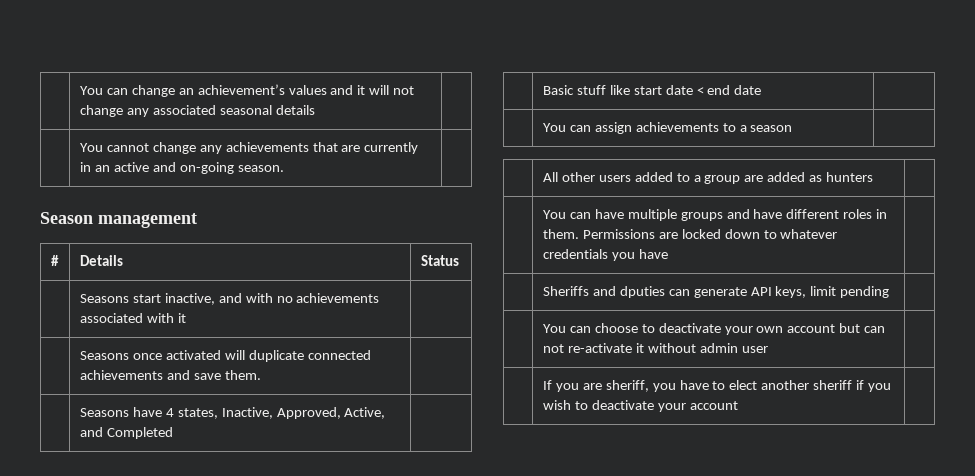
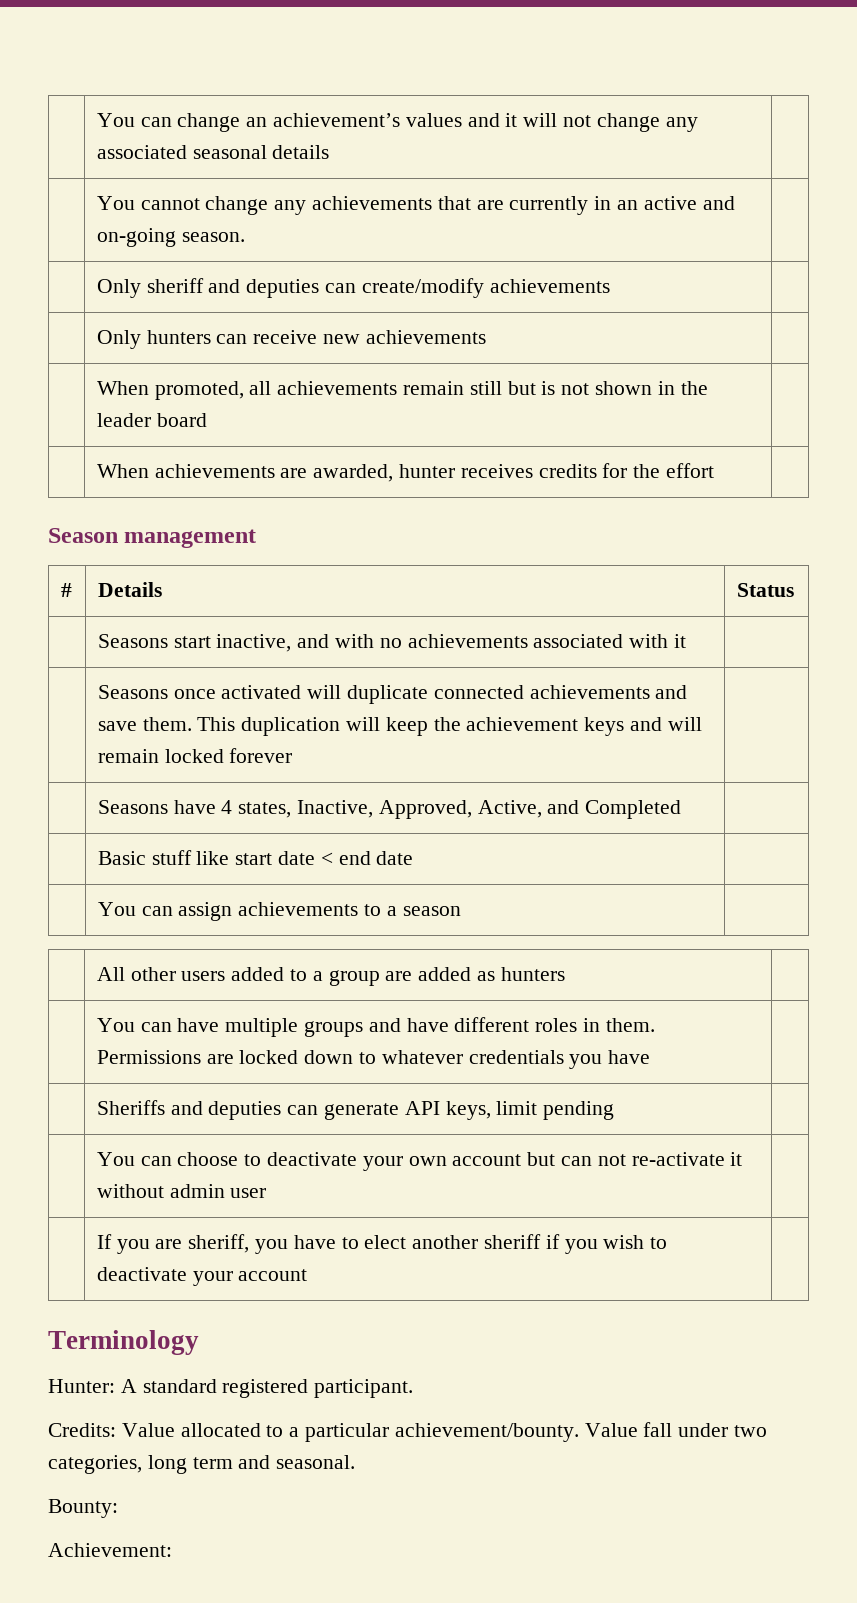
(284, 168) none -> [96,278,610,298] [96,330,486,349] [96,381,708,400] [96,413,207,427] [96,463,715,482] // | Only sheriff and deputies can create/modify achievements | // | Only hunters can receive new achievements | // | When promoted, all achievements remain still but is not shown in the leader board | // | When achievements are awarded, hunter receives credits for the effort |
(261, 375) none -> [197,717,702,736] [97,748,293,763] This duplication will keep the achievement keys and will remain locked forever
[619,286,665,298] dputies -> [208,1101,282,1120] deputies
(738, 405) none -> [48,1330,199,1355] [48,1379,414,1398] [48,1422,768,1442] [48,1455,356,1474] [48,1499,118,1518] [48,1543,172,1557] // Terminology // Hunter: A standard registered participant. // Credits: Value allocated to a particular achievement/bounty. Value fall under two categories, long term and seasonal. // Bounty: // Achievement:

